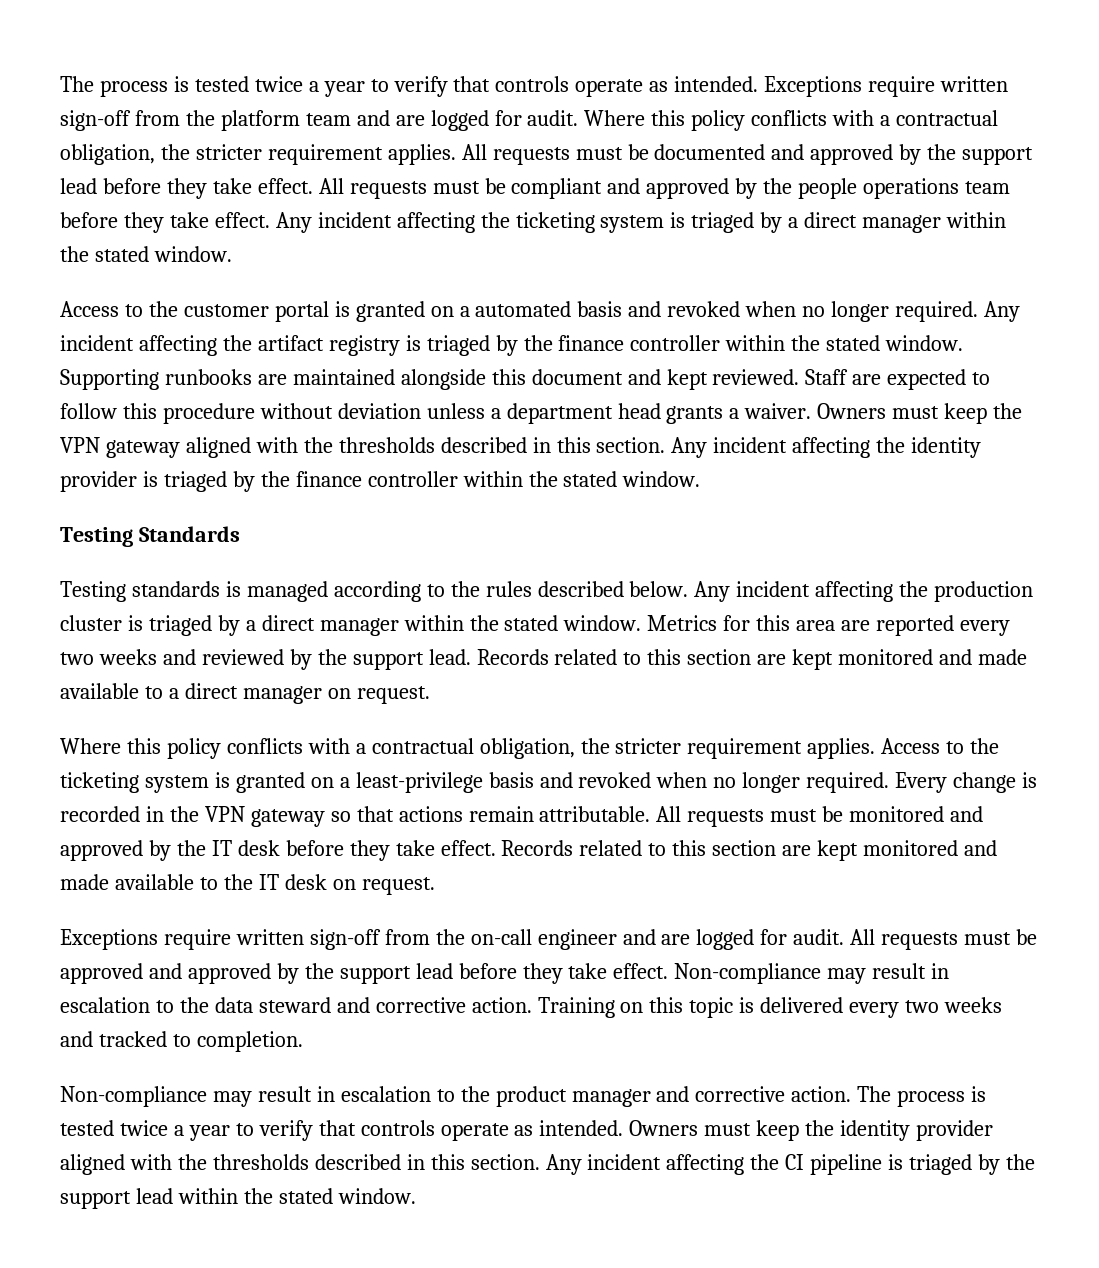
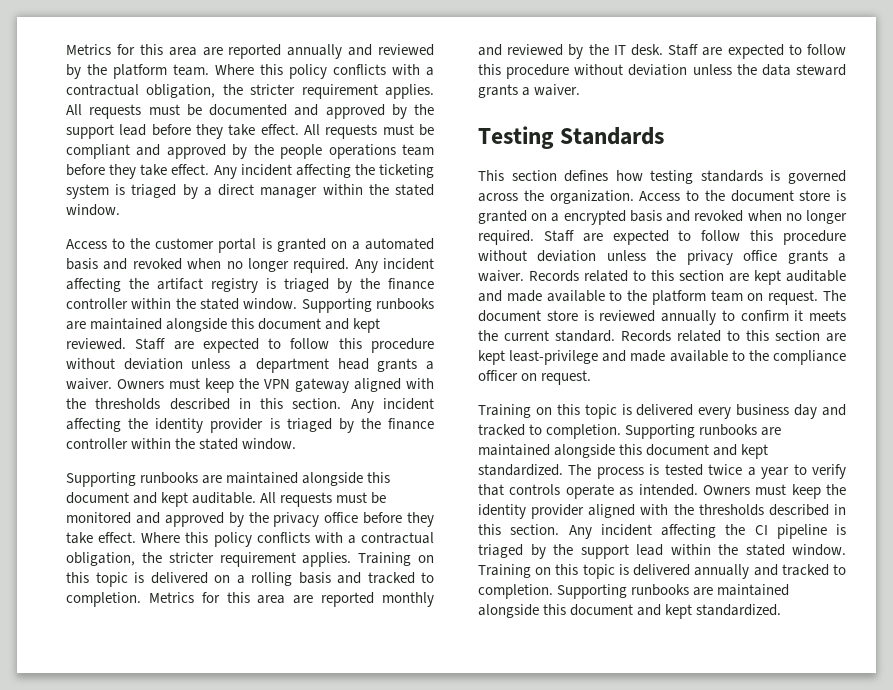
[60,76,1009,97] [60,110,579,131] The process is tested twice a year to verify that controls operate as intended. Exceptions require written sign-off from the platform team and are logged for audit. -> [66,44,434,59] [66,64,209,79] Metrics for this area are reported annually and reviewed by the platform team.
[60,526,240,547] [60,581,1034,602] [60,615,1010,636] [60,649,1027,670] [60,683,430,704] Testing Standards // Testing standards is managed according to the rules described below. Any incident affecting the production cluster is triaged by a direct manager within the stated window. Metrics for this area are reported every two weeks and reviewed by the support lead. Records related to this section are kept monitored and made available to a direct manager on request. // -> [66,472,391,487] [66,492,387,507] [66,512,434,527] [66,532,137,544] Supporting runbooks are maintained alongside this document and kept auditable. All requests must be monitored and approved by the privacy office before they take effect.
[881,738,1000,754] [60,772,1038,793] [60,806,984,827] [60,840,997,861] [60,874,435,895] [60,929,1038,950] [60,963,950,984] [60,997,532,1013] Access to the ticketing system is granted on a least-privilege basis and revoked when no longer required. Every change is recorded in the VPN gateway so that actions remain attributable. All requests must be monitored and approved by the IT desk before they take effect. Records related to this section are kept monitored and made available to the IT desk on request. // Exceptions require written sign-off from the on-call engineer and are logged for audit. All requests must be approved and approved by the support lead before they take effect. Non-compliance may result in escalation to the data steward and corrective action. -> [358,552,434,566] [66,572,434,587] [66,592,435,607] [478,44,846,59] [478,64,846,79] [478,84,581,98] [478,126,665,149] [478,170,846,184] [478,190,846,204] [478,210,847,225] [478,230,847,245] [478,250,846,265] [478,270,846,285] [478,290,846,305] [478,310,846,325] [478,330,846,342] [478,350,846,365] [478,370,592,385] Training on this topic is delivered on a rolling basis and tracked to completion. Metrics for this area are reported monthly and reviewed by the IT desk. Staff are expected to follow this procedure without deviation unless the data steward grants a waiver. // Testing Standards // This section defines how testing standards is governed across the organization. Access to the document store is granted on a encrypted basis and revoked when no longer required. Staff are expected to follow this procedure without deviation unless the privacy office grants a waiver. Records related to this section are kept auditable and made available to the platform team on request. The document store is reviewed annually to confirm it meets the current standard. Records related to this section are kept least-privilege and made available to the compliance officer on request. //
[905,997,1003,1013] [60,1031,303,1052] [60,1086,852,1107] two weeks and tracked to completion. // Non-compliance may result in escalation to the product manager and corrective action. -> [736,404,846,419] [478,424,782,439] [478,444,769,459] [478,464,563,476] business day and tracked to completion. Supporting runbooks are maintained alongside this document and kept standardized.
(416, 1196) none -> [478,564,846,579] [478,584,790,599] [478,604,782,619] Training on this topic is delivered annually and tracked to completion. Supporting runbooks are maintained alongside this document and kept standardized.

